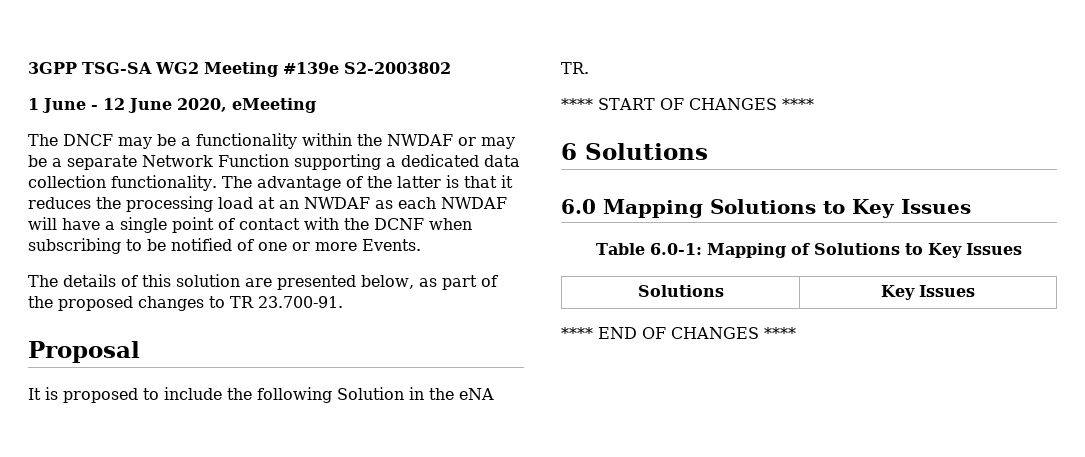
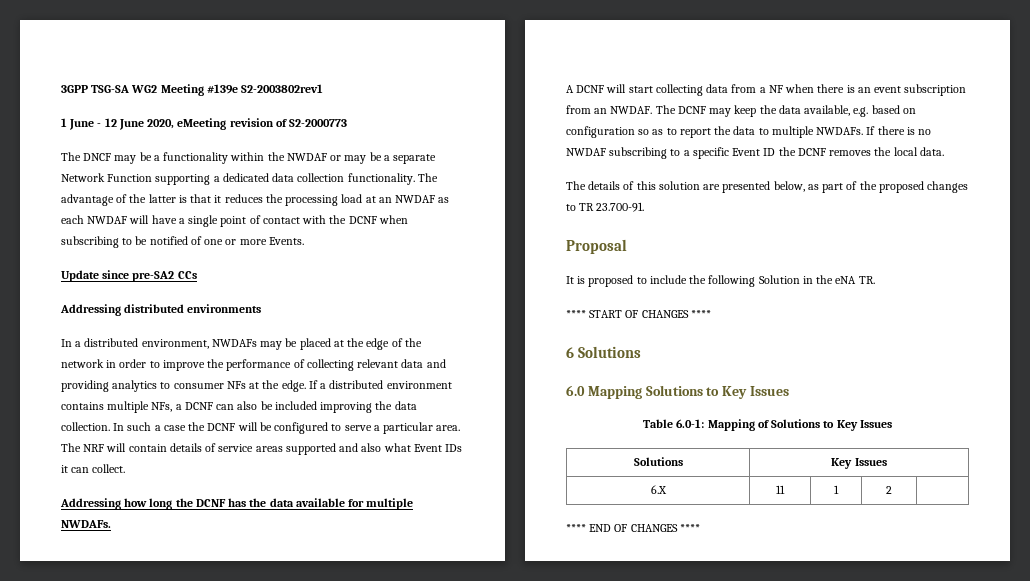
[344,62,451,74] S2-2003802 -> [241,84,324,93] S2-2003802rev1
(316, 105) none -> [229,118,348,127] revision of S2-2000773
(421, 245) none -> [61,270,197,282] [60,304,262,316] [61,338,422,350] [61,359,446,371] [61,380,452,392] [61,401,417,413] [61,422,461,434] [61,443,463,455] [61,464,126,473] [60,498,414,510] [61,520,111,528] [566,84,967,96] [566,105,916,117] [566,126,932,138] [566,147,944,159] // Update since pre-SA2 CCs // Addressing distributed environments // In a distributed environment, NWDAFs may be placed at the edge of the network in order to improve the performance of collecting relevant data and providing analytics to consumer NFs at the edge. If a distributed environment contains multiple NFs, a DCNF can also be included improving the data collection. In such a case the DCNF will be configured to serve a particular area. The NRF will contain details of service areas supported and also what Event IDs it can collect. // Addressing how long the DCNF has the data available for multiple NWDAFs. // A DCNF will start collecting data from a NF when there is an event subscription from an NWDAF. The DCNF may keep the data available, e.g. based on configuration so as to report the data to multiple NWDAFs. If there is no NWDAF subscribing to a specific Event ID the DCNF removes the local data.
(975, 291) none -> [650,485,667,494] [776,485,785,494] [834,485,839,494] [886,486,892,494] // 6.X | 11 | 1 | 2 |

